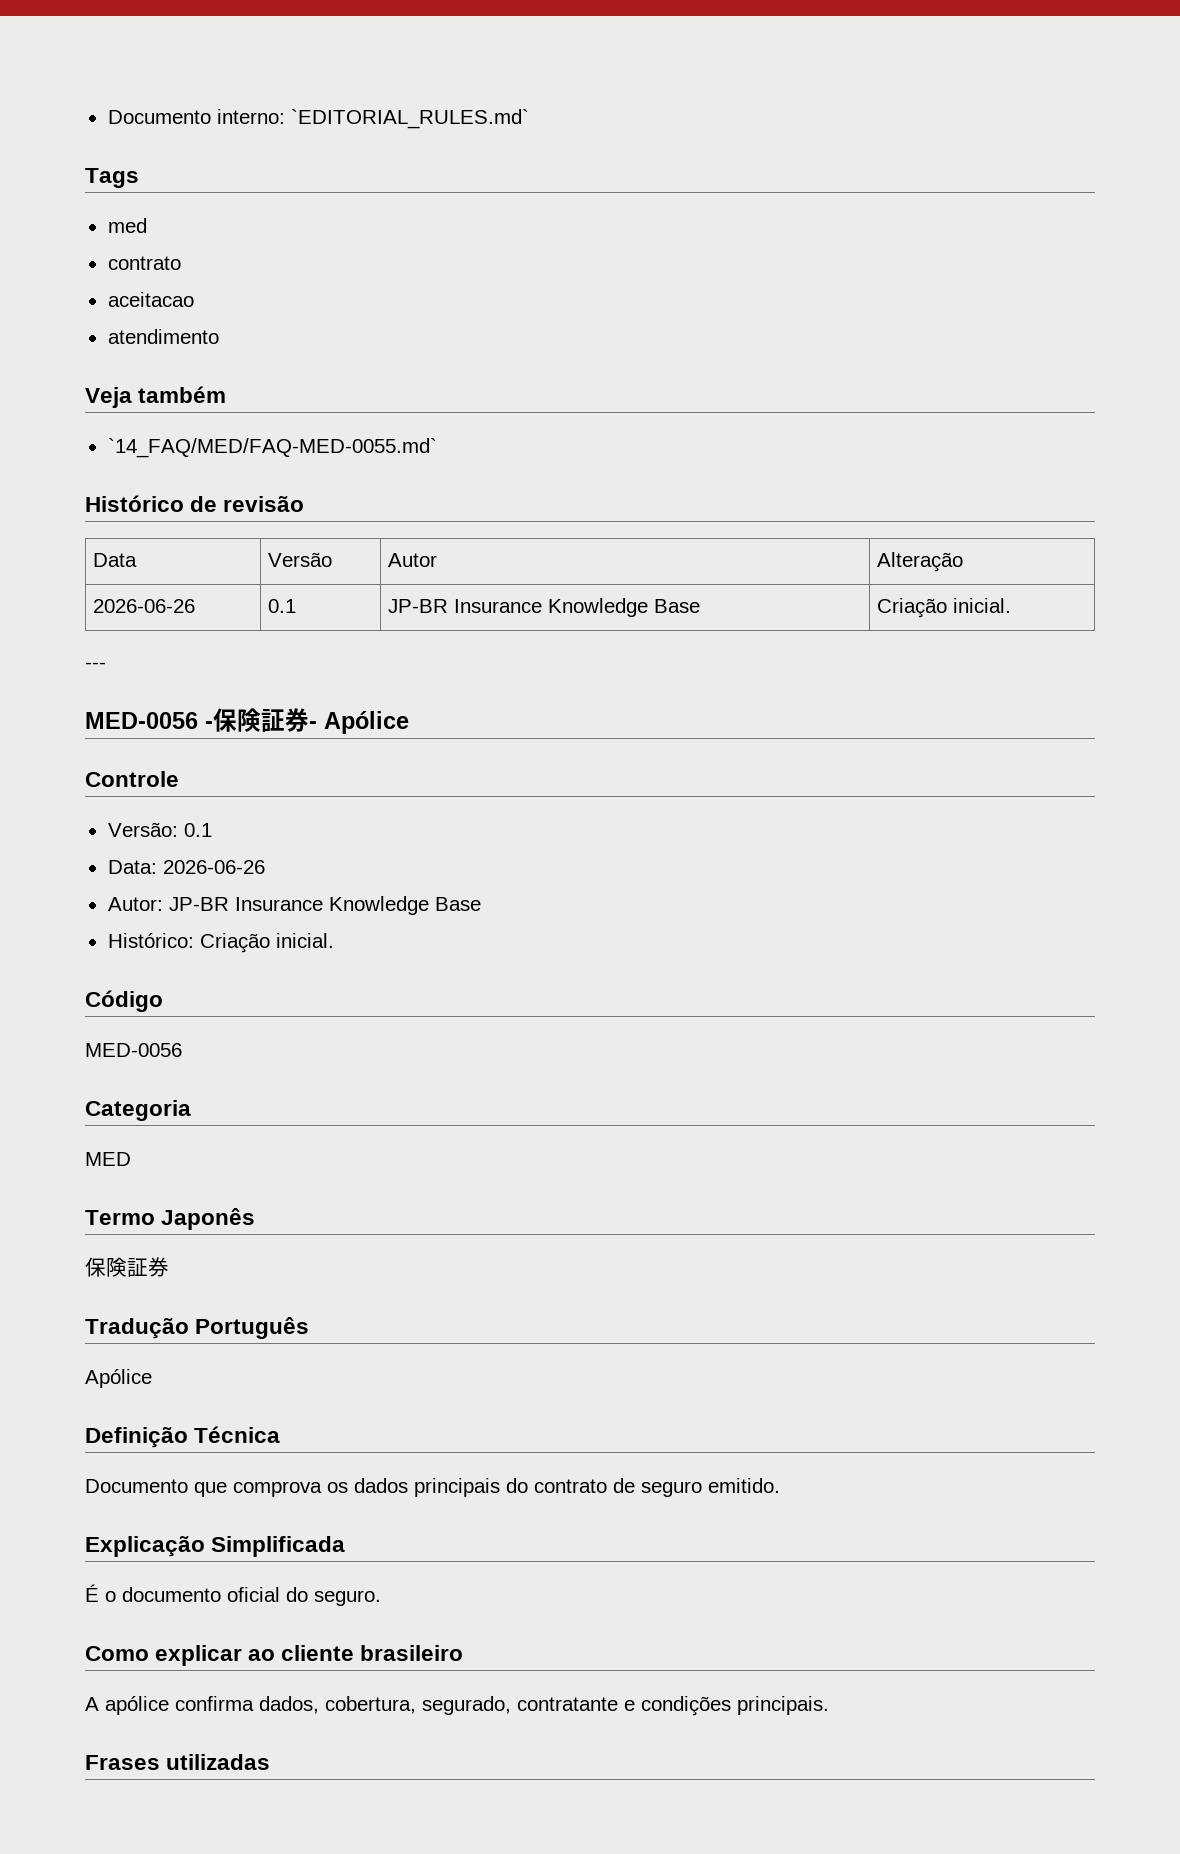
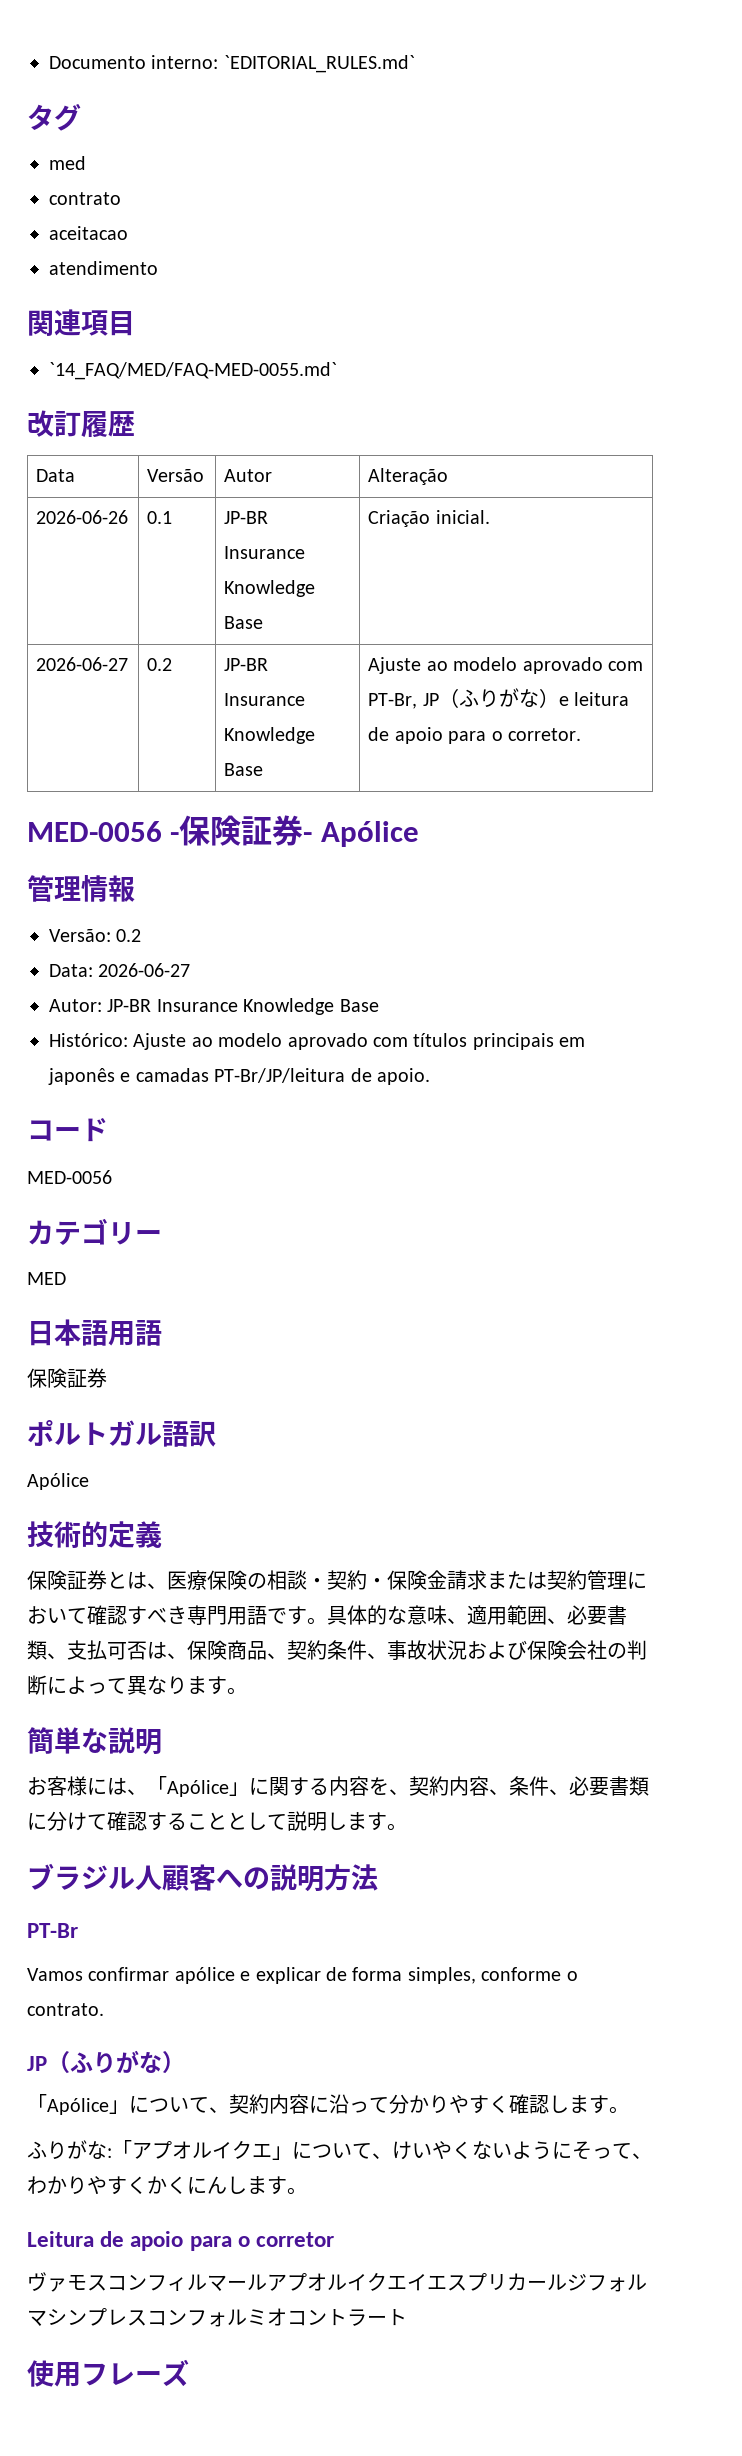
[85,168,139,188] Tags -> [27,103,81,131] タグ
[85,386,227,408] Veja também -> [27,309,135,336] 関連項目
[85,495,305,512] Histórico de revisão -> [27,410,135,438] 改訂履歴
[85,662,106,669] // --- -> [36,657,129,671] [147,658,173,671] [224,658,269,671] [224,693,306,706] [224,727,316,744] [224,763,264,776] [368,657,644,674] [368,688,630,709] [368,727,582,744] // 2026-06-27 | 0.2 | JP-BR Insurance Knowledge Base | Ajuste ao modelo aprovado com PT-Br, JP（ふりがな）e leitura de apoio para o corretor.
[85,771,179,787] Controle -> [27,875,135,902] 管理情報
[183,823,212,837] 0.1 -> [116,929,142,942] 0.2
[162,860,265,874] 2026-06-26 -> [98,963,191,977] 2026-06-27
[199,933,334,953] [85,990,163,1012] Criação inicial. // Código -> [133,1033,586,1050] [48,1068,430,1085] [27,1118,108,1142] Ajuste ao modelo aprovado com títulos principais em japonês e camadas PT-Br/JP/leitura de apoio. // コード
[85,1100,191,1121] Categoria -> [27,1218,162,1245] カテゴリー
[85,1208,256,1230] Termo Japonês -> [27,1319,162,1346] 日本語用語
[85,1317,310,1339] [85,1369,152,1388] [85,1426,281,1448] [85,1478,780,1497] [85,1536,346,1557] [85,1584,381,1606] [85,1645,464,1666] [85,1696,829,1716] [85,1754,271,1770] Tradução Português // Apólice // Definição Técnica // Documento que comprova os dados principais do contrato de seguro emitido. // Explicação Simplificada // É o documento oficial do seguro. // Como explicar ao cliente brasileiro // A apólice confirma dados, cobertura, segurado, contratante e condições principais. // Frases utilizadas -> [27,1420,216,1447] [27,1473,89,1490] [27,1521,162,1548] [27,1570,647,1590] [27,1605,627,1625] [27,1640,647,1660] [27,1675,247,1695] [27,1727,162,1755] [27,1776,649,1797] [27,1811,407,1831] [27,1863,378,1892] [27,1923,78,1938] [27,1967,578,1984] [27,2003,104,2016] [27,2050,185,2074] [27,2094,629,2115] [27,2140,652,2160] [27,2176,307,2195] [27,2231,335,2251] [27,2272,647,2292] [27,2308,407,2327] [27,2359,189,2387] ポルトガル語訳 // Apólice // 技術的定義 // 保険証券とは、医療保険の相談・契約・保険金請求または契約管理において確認すべき専門用語です。具体的な意味、適用範囲、必要書類、支払可否は、保険商品、契約条件、事故状況および保険会社の判断によって異なります。 // 簡単な説明 // お客様には、「Apólice」に関する内容を、契約内容、条件、必要書類に分けて確認することとして説明します。 // ブラジル人顧客への説明方法 // PT-Br // Vamos confirmar apólice e explicar de forma simples, conforme o contrato. // JP（ふりがな） // 「Apólice」について、契約内容に沿って分かりやすく確認します。 // ふりがな:「アプオルイクエ」について、けいやくないようにそって、わかりやすくかくにんします。 // Leitura de apoio para o corretor // ヴァモスコンフィルマールアプオルイクエイエスプリカールジフォルマシンプレスコンフォルミオコントラート // 使用フレーズ

